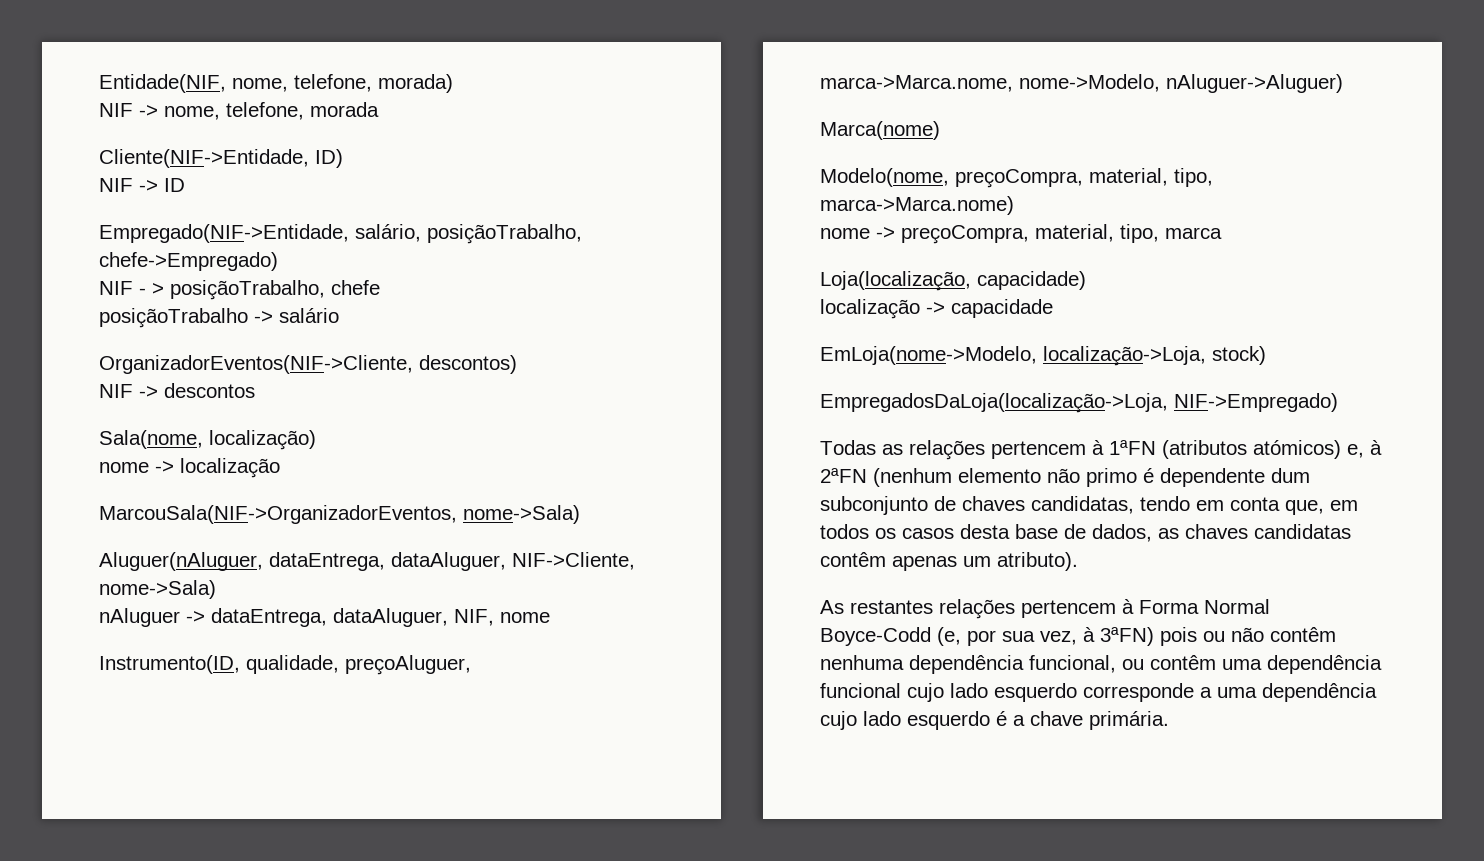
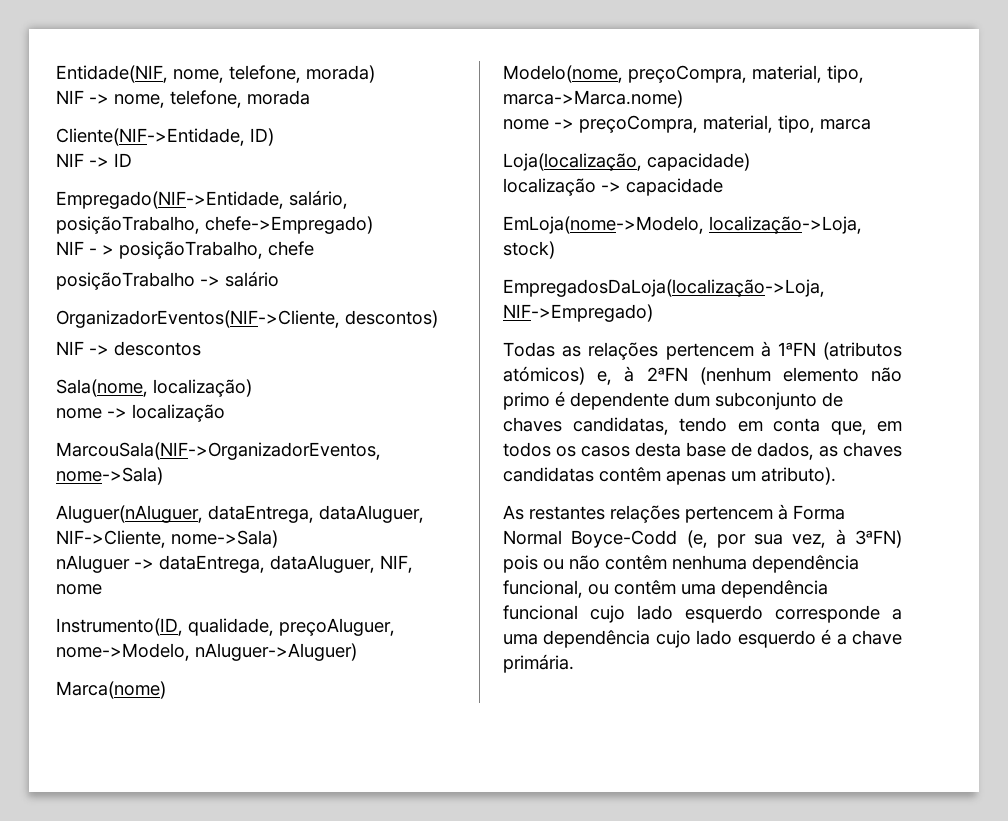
[820,75,1013,92] marca->Marca.nome, -> (395, 627) none

